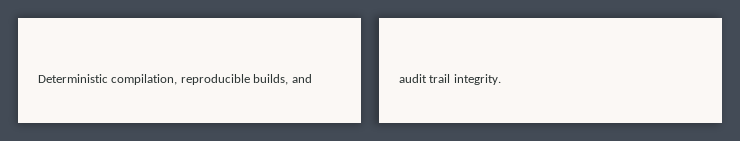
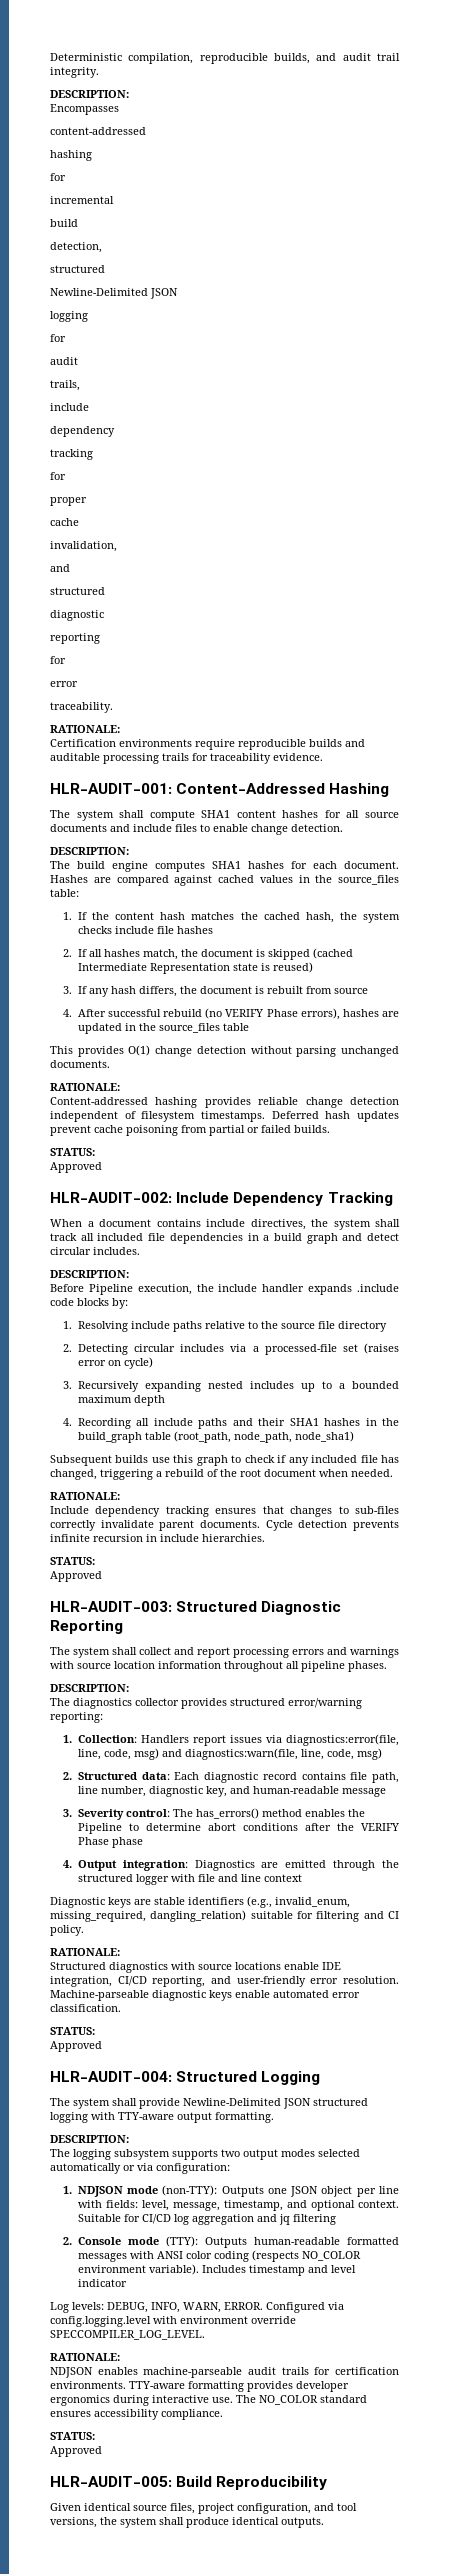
(501, 79) none -> [50,90,129,98] [50,104,119,115] [50,127,146,135] [50,150,92,161] [50,173,66,181] [50,196,114,204] [50,219,78,227] [50,242,102,253] [50,265,105,273] [50,288,178,299] [50,311,88,322] [50,334,66,342] [50,357,78,365] [50,380,80,391] [50,403,89,411] [50,426,115,437] [50,449,93,460] [50,472,66,480] [50,497,87,506] [50,518,79,526] [50,541,117,552] [50,564,70,572] [50,587,105,595] [50,610,104,621] [50,633,100,644] [50,656,66,664] [50,681,78,687] [50,702,113,713] [50,725,120,733] [50,739,365,750] [50,753,323,764] [50,783,390,797] [50,810,399,821] [50,824,343,835] [50,847,129,855] [50,861,399,872] [50,875,399,886] [50,889,79,897] [63,912,401,923] [77,926,213,934] [63,948,353,960] [77,962,313,974] [63,986,368,997] [63,1008,400,1020] [77,1023,249,1034] [50,1045,400,1057] [50,1060,110,1068] [50,1083,120,1091] [50,1097,399,1108] [50,1111,399,1122] [50,1125,330,1136] [50,1148,95,1156] [50,1162,102,1173] [50,1192,393,1206] [50,1219,400,1230] [50,1233,399,1244] [50,1247,140,1255] [50,1270,129,1278] [50,1284,399,1295] [50,1298,128,1309] [63,1321,387,1332] [63,1343,399,1355] [77,1357,153,1369] [63,1381,399,1392] [77,1395,165,1406] [63,1418,399,1429] [77,1431,354,1443] [50,1455,400,1466] [50,1469,393,1480] [50,1492,120,1500] [50,1506,399,1517] [50,1520,399,1531] [50,1534,265,1542] [50,1557,95,1565] [50,1571,102,1582] [50,1601,342,1615] [50,1620,123,1634] [50,1647,399,1658] [50,1661,387,1672] [50,1684,129,1692] [50,1698,362,1709] [50,1712,103,1723] [63,1734,399,1746] [77,1748,382,1760] [63,1772,399,1783] [77,1786,386,1797] [63,1808,365,1820] [77,1823,399,1834] [77,1837,143,1848] [63,1860,399,1871] [77,1874,302,1885] [50,1896,350,1908] [50,1910,399,1922] [50,1925,84,1936] [50,1948,120,1956] [50,1962,341,1973] [50,1976,399,1987] [50,1990,360,2001] [50,2004,121,2012] [50,2027,95,2035] [50,2041,102,2052] [50,2071,321,2085] [50,2098,368,2109] [50,2112,274,2123] [50,2135,129,2143] [50,2149,360,2160] [50,2163,230,2174] [63,2185,400,2197] [77,2200,399,2211] [77,2214,336,2225] [63,2236,399,2248] [77,2250,361,2262] [77,2264,356,2276] [77,2279,127,2287] [50,2302,344,2313] [50,2316,296,2327] [50,2330,205,2340] [50,2353,120,2361] [50,2367,399,2378] [50,2381,349,2392] [50,2395,367,2406] [50,2409,223,2420] [50,2432,95,2440] [50,2446,102,2457] [50,2476,328,2490] [50,2503,357,2514] [50,2517,324,2528] // DESCRIPTION: // Encompasses // content-addressed // hashing // for // incremental // build // detection, // structured // Newline-Delimited JSON // logging // for // audit // trails, // include // dependency // tracking // for // proper // cache // invalidation, // and // structured // diagnostic // reporting // for // error // traceability. // RATIONALE: // Certification environments require reproducible builds and auditable processing trails for traceability evidence. // HLR-AUDIT-001: Content-Addressed Hashing // The system shall compute SHA1 content hashes for all source documents and include files to enable change detection. // DESCRIPTION: // The build engine computes SHA1 hashes for each document. Hashes are compared against cached values in the source_files table: // 1. If the content hash matches the cached hash, the system checks include file hashes // 2. If all hashes match, the document is skipped (cached Intermediate Representation state is reused) // 3. If any hash differs, the document is rebuilt from source // 4. After successful rebuild (no VERIFY Phase errors), hashes are updated in the source_files table // This provides O(1) change detection without parsing unchanged documents. // RATIONALE: // Content-addressed hashing provides reliable change detection independent of filesystem timestamps. Deferred hash updates prevent cache poisoning from partial or failed builds. // STATUS: // Approved // HLR-AUDIT-002: Include Dependency Tracking // When a document contains include directives, the system shall track all included file dependencies in a build graph and detect circular includes. // DESCRIPTION: // Before Pipeline execution, the include handler expands .include code blocks by: // 1. Resolving include paths relative to the source file directory // 2. Detecting circular includes via a processed-file set (raises error on cycle) // 3. Recursively expanding nested includes up to a bounded maximum depth // 4. Recording all include paths and their SHA1 hashes in the build_graph table (root_path, node_path, node_sha1) // Subsequent builds use this graph to check if any included file has changed, triggering a rebuild of the root document when needed. // RATIONALE: // Include dependency tracking ensures that changes to sub-files correctly invalidate parent documents. Cycle detection prevents infinite recursion in include hierarchies. // STATUS: // Approved // HLR-AUDIT-003: Structured Diagnostic Reporting // The system shall collect and report processing errors and warnings with source location information throughout all pipeline phases. // DESCRIPTION: // The diagnostics collector provides structured error/warning reporting: // 1. Collection: Handlers report issues via diagnostics:error(file, line, code, msg) and diagnostics:warn(file, line, code, msg) // 2. Structured data: Each diagnostic record contains file path, line number, diagnostic key, and human-readable message // 3. Severity control: The has_errors() method enables the Pipeline to determine abort conditions after the VERIFY Phase phase // 4. Output integration: Diagnostics are emitted through the structured logger with file and line context // Diagnostic keys are stable identifiers (e.g., invalid_enum, missing_required, dangling_relation) suitable for filtering and CI policy. // RATIONALE: // Structured diagnostics with source locations enable IDE integration, CI/CD reporting, and user-friendly error resolution. Machine-parseable diagnostic keys enable automated error classification. // STATUS: // Approved // HLR-AUDIT-004: Structured Logging // The system shall provide Newline-Delimited JSON structured logging with TTY-aware output formatting. // DESCRIPTION: // The logging subsystem supports two output modes selected automatically or via configuration: // 1. NDJSON mode (non-TTY): Outputs one JSON object per line with fields: level, message, timestamp, and optional context. Suitable for CI/CD log aggregation and jq filtering // 2. Console mode (TTY): Outputs human-readable formatted messages with ANSI color coding (respects NO_COLOR environment variable). Includes timestamp and level indicator // Log levels: DEBUG, INFO, WARN, ERROR. Configured via config.logging.level with environment override SPECCOMPILER_LOG_LEVEL. // RATIONALE: // NDJSON enables machine-parseable audit trails for certification environments. TTY-aware formatting provides developer ergonomics during interactive use. The NO_COLOR standard ensures accessibility compliance. // STATUS: // Approved // HLR-AUDIT-005: Build Reproducibility // Given identical source files, project configuration, and tool versions, the system shall produce identical outputs.

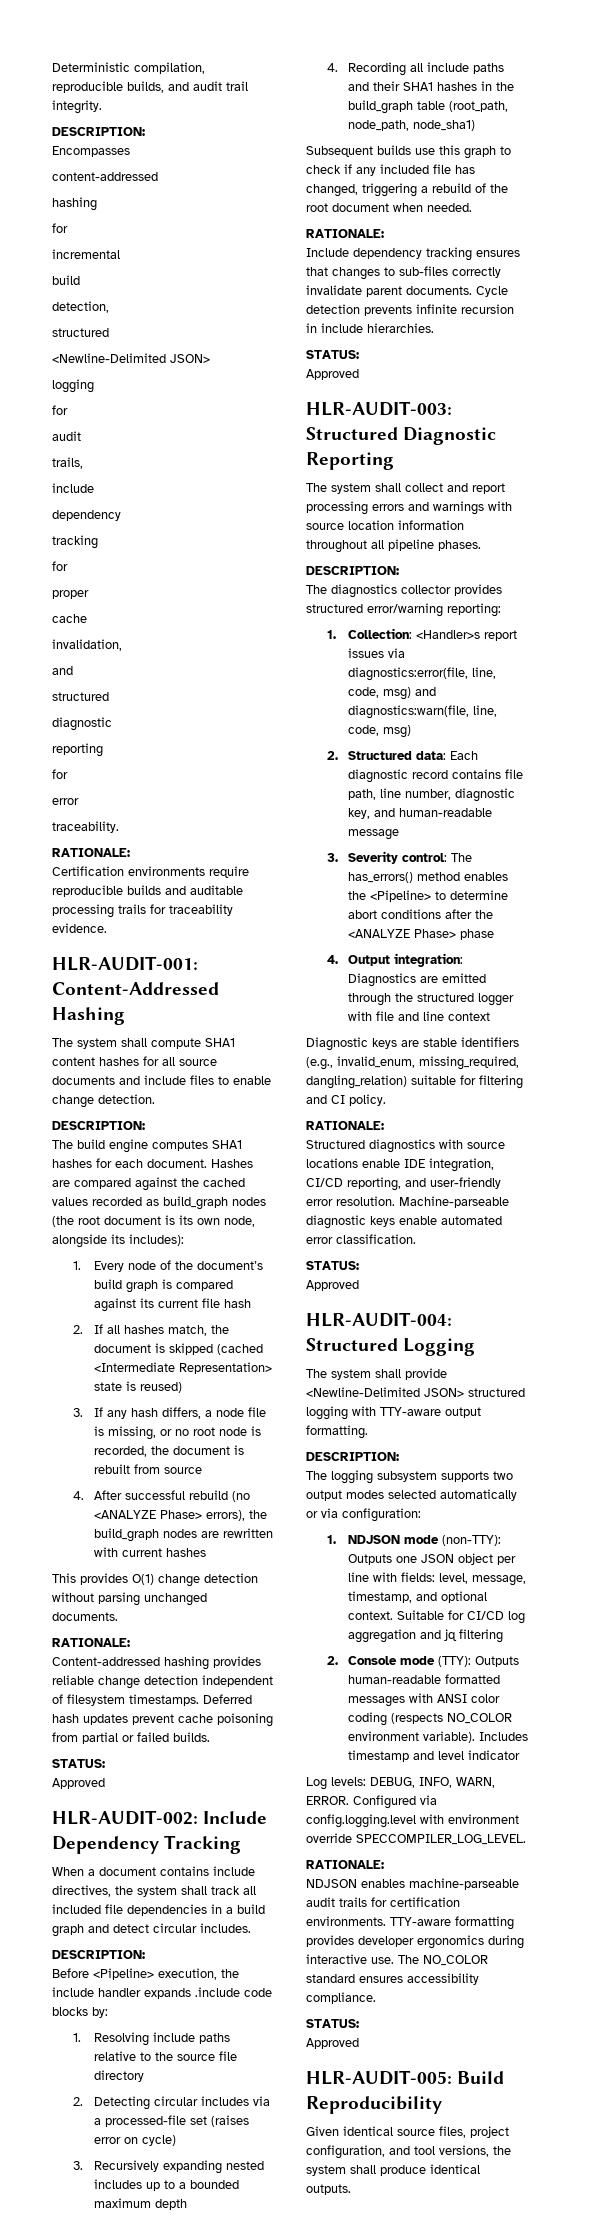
[50,288,178,299] Newline-Delimited JSON -> [52,353,210,363] <Newline-Delimited JSON>
(213, 880) none -> [181,1178,199,1187] the
[298,875,399,885] [50,889,79,897] [63,912,401,923] [77,926,213,934] in the source_files table: // 1. If the content hash matches the cached hash, the system checks include file hashes -> [92,1196,266,1210] [52,1215,255,1227] [52,1234,184,1248] [72,1260,263,1272] [93,1279,233,1293] [93,1298,251,1312] recorded as build_graph nodes (the root document is its own node, alongside its includes): // 1. Every node of the document’s build graph is compared against its current file hash
[77,963,230,974] Intermediate Representation -> [93,1362,272,1374] <Intermediate Representation>
(177, 991) none -> [204,1407,266,1417] [93,1426,261,1440] [93,1446,147,1457] a node file is missing, or no root node is recorded,
[225,1008,400,1020] [77,1023,249,1034] VERIFY Phase errors), hashes are updated in the source_files table -> [93,1510,267,1521] [93,1528,273,1542] [93,1547,206,1557] <ANALYZE Phase> errors), the build_graph nodes are rewritten with current hashes
[88,1284,133,1295] Pipeline -> [93,1968,154,1980] <Pipeline>
[140,1735,189,1743] Handlers -> [415,630,480,639] <Handler>s
[77,1823,122,1834] Pipeline -> [369,890,431,902] <Pipeline>
[361,1823,399,1831] [77,1837,109,1845] VERIFY Phase -> [347,929,456,938] <ANALYZE Phase>
[183,2098,311,2109] Newline-Delimited JSON -> [306,1387,464,1397] <Newline-Delimited JSON>

